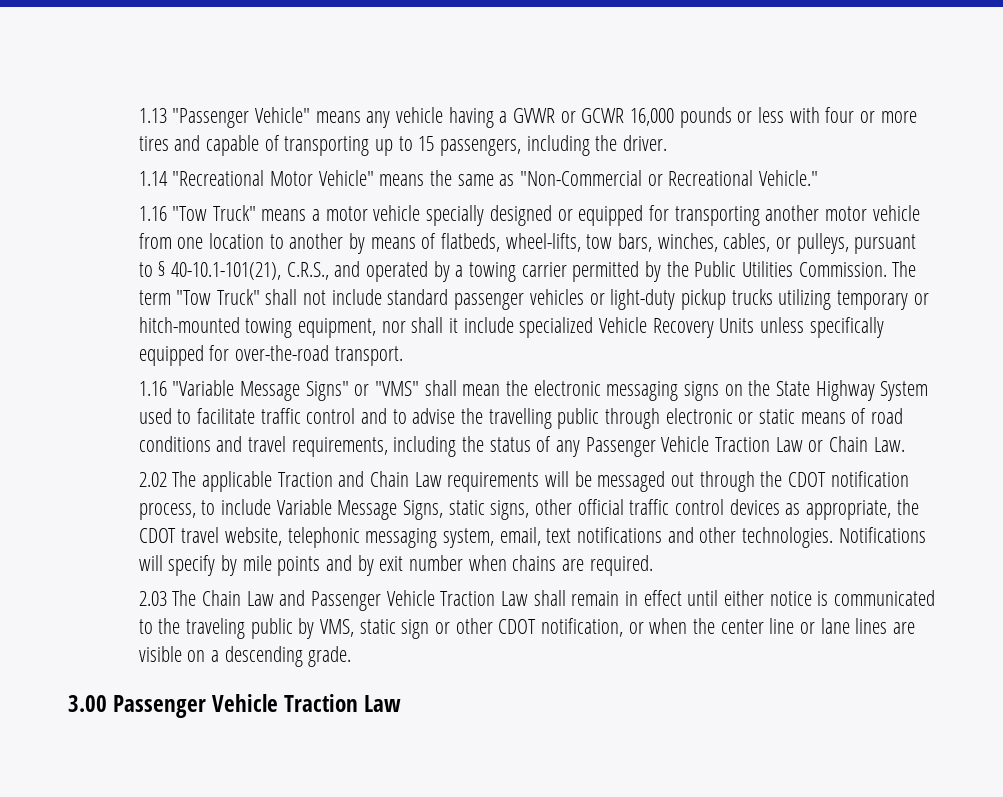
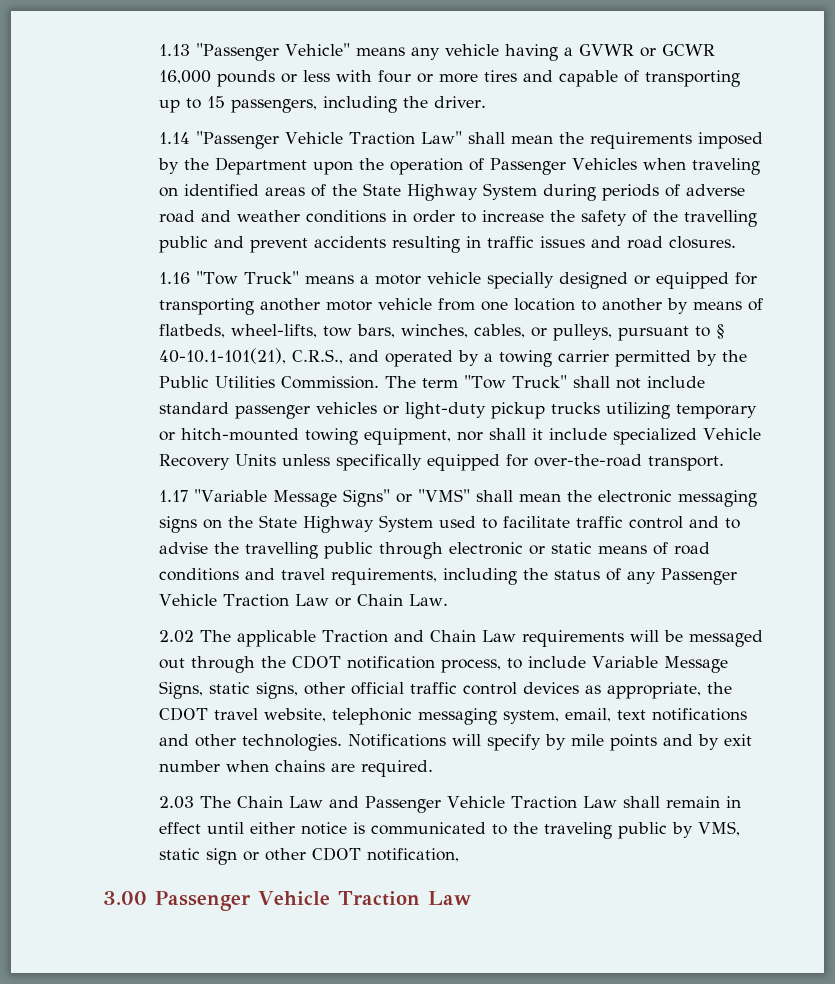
[172,170,818,186] "Recreational Motor Vehicle" means the same as "Non-Commercial or Recreational Vehicle." -> [195,131,763,149] [157,157,760,175] [158,183,745,201] [158,210,757,227] [158,236,736,253] "Passenger Vehicle Traction Law" shall mean the requirements imposed by the Department upon the operation of Passenger Vehicles when traveling on identified areas of the State Highway System during periods of adverse road and weather conditions in order to increase the safety of the travelling public and prevent accidents resulting in traffic issues and road closures.
[138,381,167,396] 1.16 -> [158,490,188,502] 1.17
[628,618,915,634] [138,646,352,667] or when the center line or lane lines are visible on a descending grade. -> (459, 855) none

